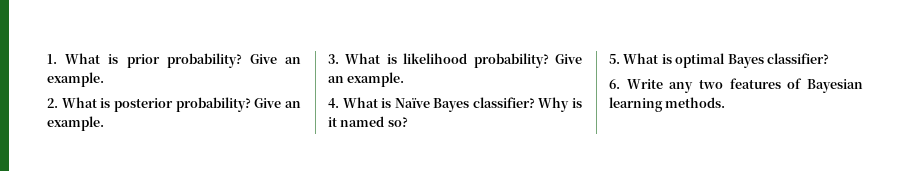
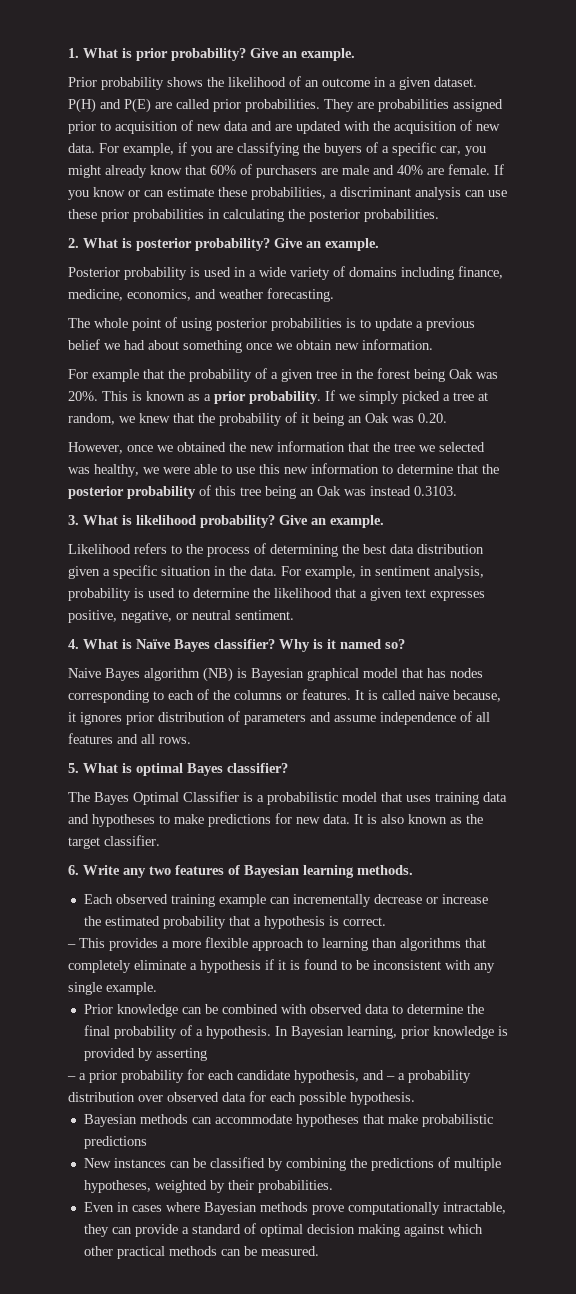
(104, 79) none -> [68,76,477,90] [68,98,503,113] [68,120,500,134] [68,142,486,156] [68,164,504,178] [68,187,507,200] [68,209,439,222] // Prior probability shows the likelihood of an outcome in a given dataset. P(H) and P(E) are called prior probabilities. They are probabilities assigned prior to acquisition of new data and are updated with the acquisition of new data. For example, if you are classifying the buyers of a specific car, you might already know that 60% of purchasers are male and 40% are female. If you know or can estimate these probabilities, a discriminant analysis can use these prior probabilities in calculating the posterior probabilities.
(104, 123) none -> [68,266,503,280] [68,288,334,302] [68,317,475,331] [68,339,433,353] [68,368,498,382] [68,390,488,404] [68,412,447,426] [68,441,485,454] [68,463,499,477] [68,485,457,499] // Posterior probability is used in a wide variety of domains including finance, medicine, economics, and weather forecasting. // The whole point of using posterior probabilities is to update a previous belief we had about something once we obtain new information. // For example that the probability of a given tree in the forest being Oak was 20%. This is known as a prior probability. If we simply picked a tree at random, we knew that the probability of it being an Oak was 0.20. // However, once we obtained the new information that the tree we selected was healthy, we were able to use this new information to determine that the posterior probability of this tree being an Oak was instead 0.3103.
(405, 79) none -> [68,543,484,557] [68,565,484,579] [68,588,485,601] [68,610,294,623] // Likelihood refers to the process of determining the best data distribution given a specific situation in the data. For example, in sentiment analysis, probability is used to determine the likelihood that a given text expresses positive, negative, or neutral sentiment.
(408, 122) none -> [68,667,483,682] [68,689,501,703] [68,711,490,725] [68,733,191,744] // Naive Bayes algorithm (NB) is Bayesian graphical model that has nodes corresponding to each of the columns or features. It is called naive because, it ignores prior distribution of parameters and assume independence of all features and all rows.
(829, 58) none -> [68,791,507,805] [68,813,483,827] [68,835,160,849] // The Bayes Optimal Classifier is a probabilistic model that uses training data and hypotheses to make predictions for new data. It is also known as the target classifier.
(726, 102) none -> [83,894,488,907] [83,916,386,929] [67,937,486,951] [68,959,495,973] [68,982,157,995] [83,1004,484,1017] [83,1025,508,1039] [83,1048,207,1061] [67,1069,471,1083] [68,1091,415,1105] [83,1114,493,1127] [83,1136,147,1149] [83,1157,501,1171] [83,1180,333,1193] [83,1202,506,1215] [83,1223,483,1237] [83,1246,319,1259] // Each observed training example can incrementally decrease or increase the estimated probability that a hypothesis is correct. // – This provides a more flexible approach to learning than algorithms that completely eliminate a hypothesis if it is found to be inconsistent with any single example. // Prior knowledge can be combined with observed data to determine the final probability of a hypothesis. In Bayesian learning, prior knowledge is provided by asserting // – a prior probability for each candidate hypothesis, and – a probability distribution over observed data for each possible hypothesis. // Bayesian methods can accommodate hypotheses that make probabilistic predictions // New instances can be classified by combining the predictions of multiple hypotheses, weighted by their probabilities. // Even in cases where Bayesian methods prove computationally intractable, they can provide a standard of optimal decision making against which other practical methods can be measured.

